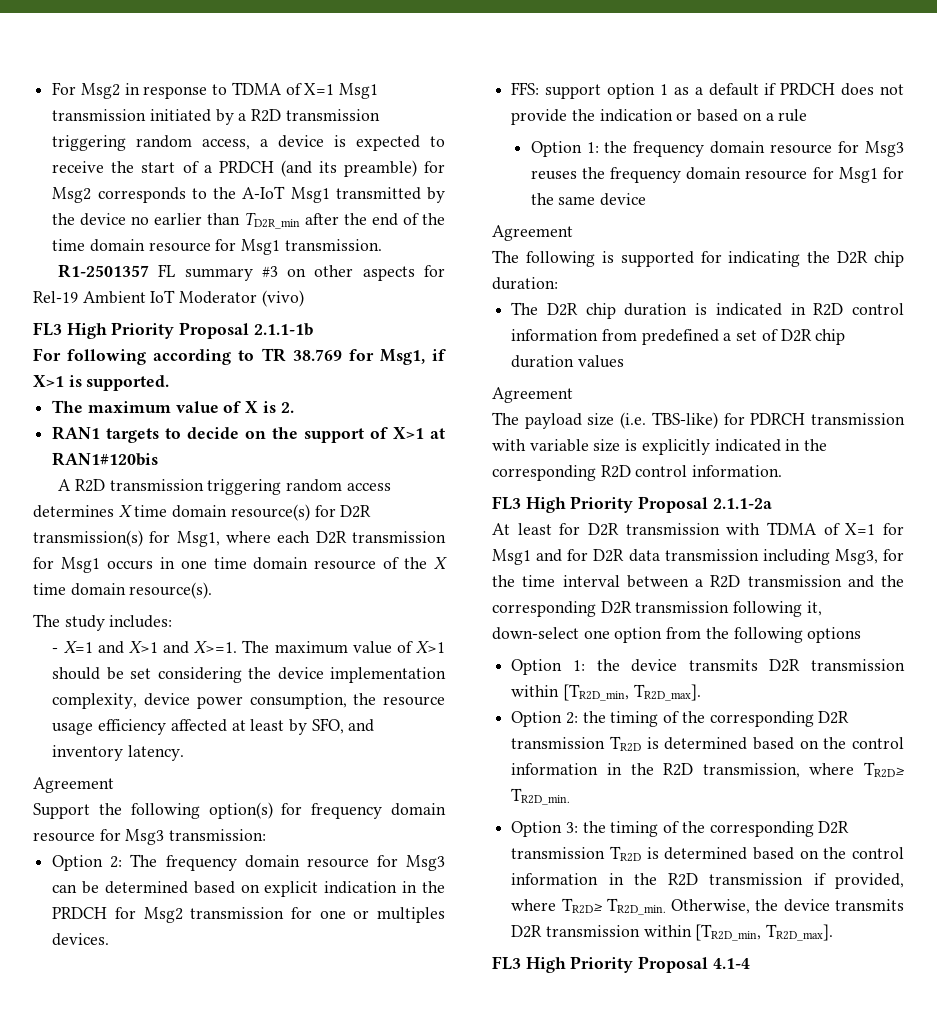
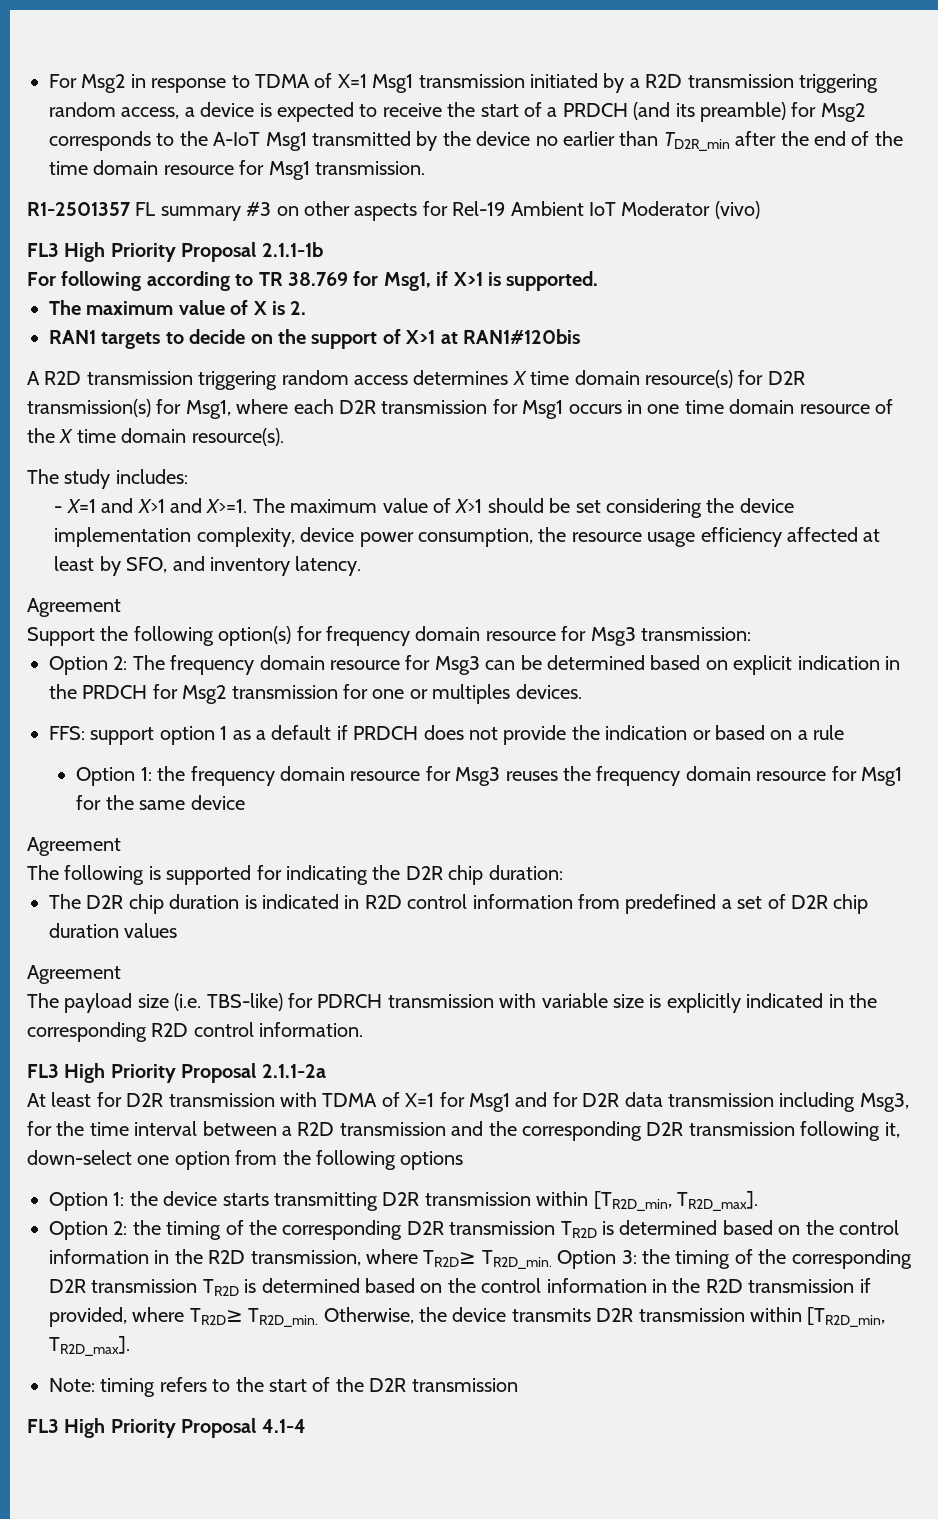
[688,659,758,671] transmits -> [222,1192,378,1211] starts transmitting
(571, 796) // -> (552, 1259) none
(834, 932) none -> [49,1377,518,1397] // Note: timing refers to the start of the D2R transmission

